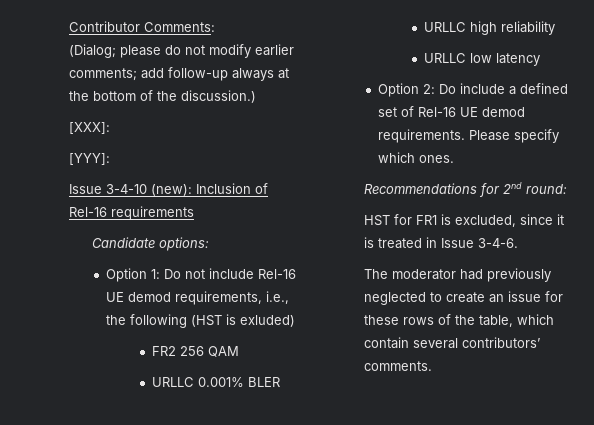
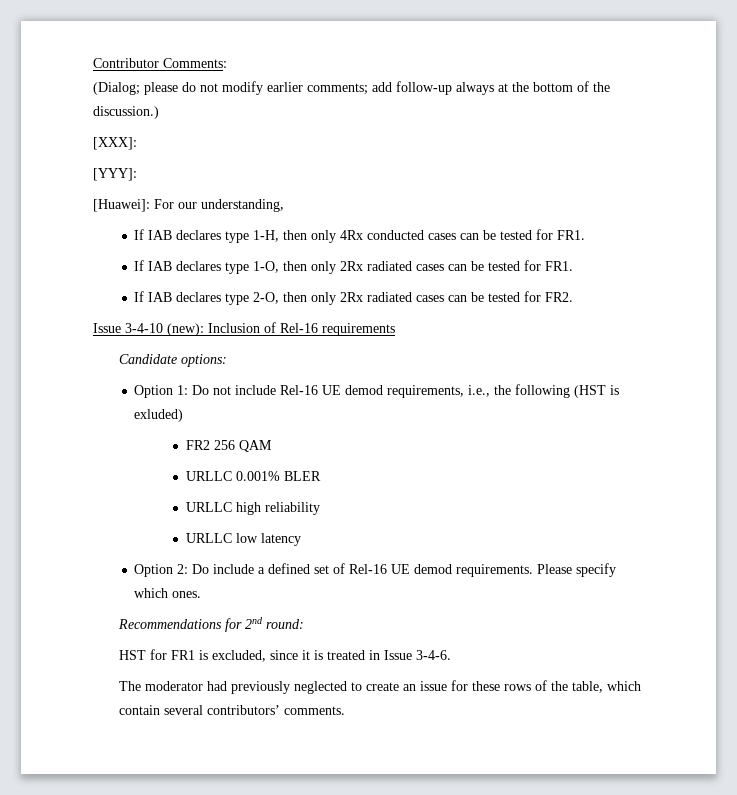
(110, 159) none -> [93,199,284,212] [134,229,586,243] [134,260,574,274] [134,291,574,305] // [Huawei]: For our understanding, // If IAB declares type 1-H, then only 4Rx conducted cases can be tested for FR1. // If IAB declares type 1-O, then only 2Rx radiated cases can be tested for FR1. // If IAB declares type 2-O, then only 2Rx radiated cases can be tested for FR2.

